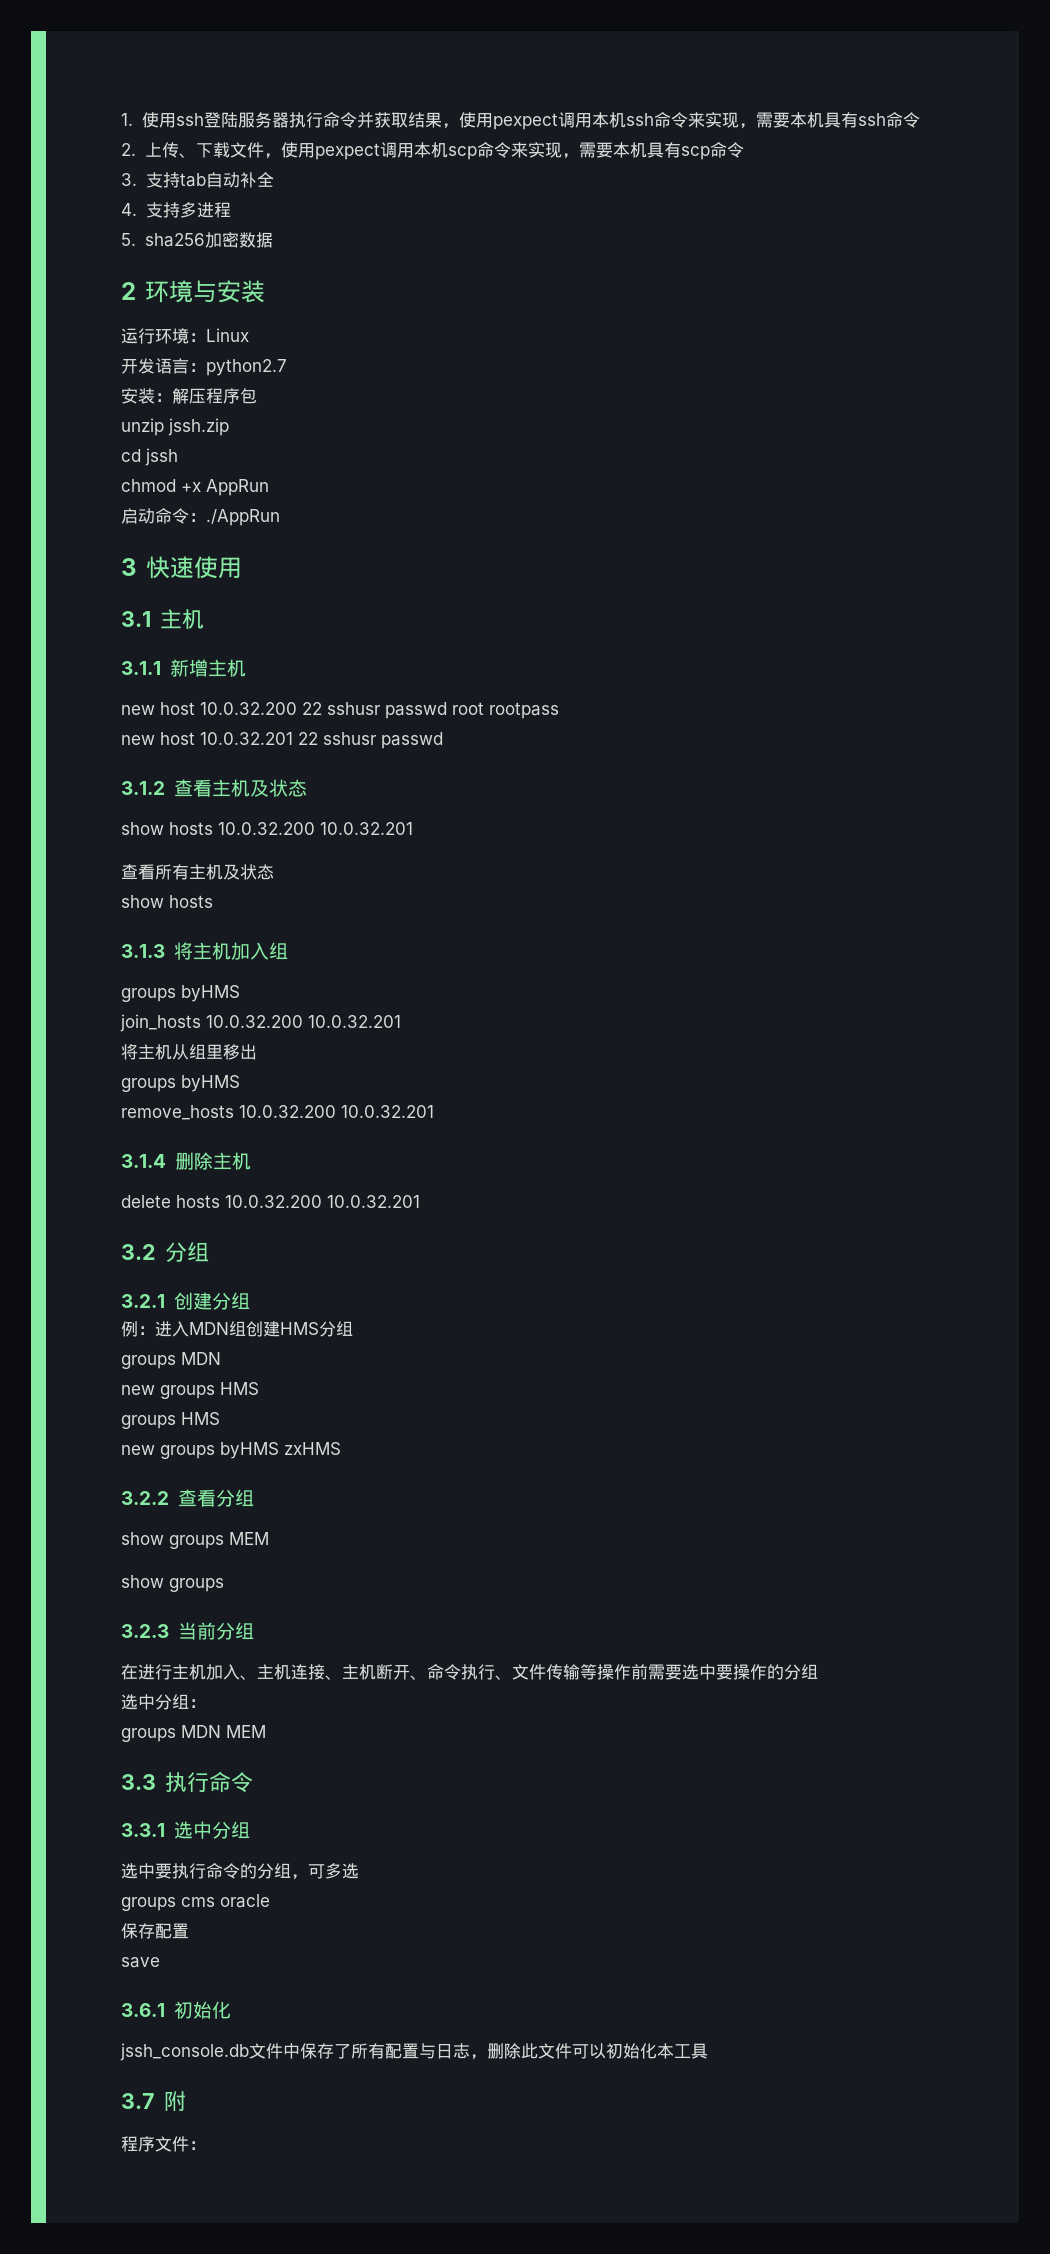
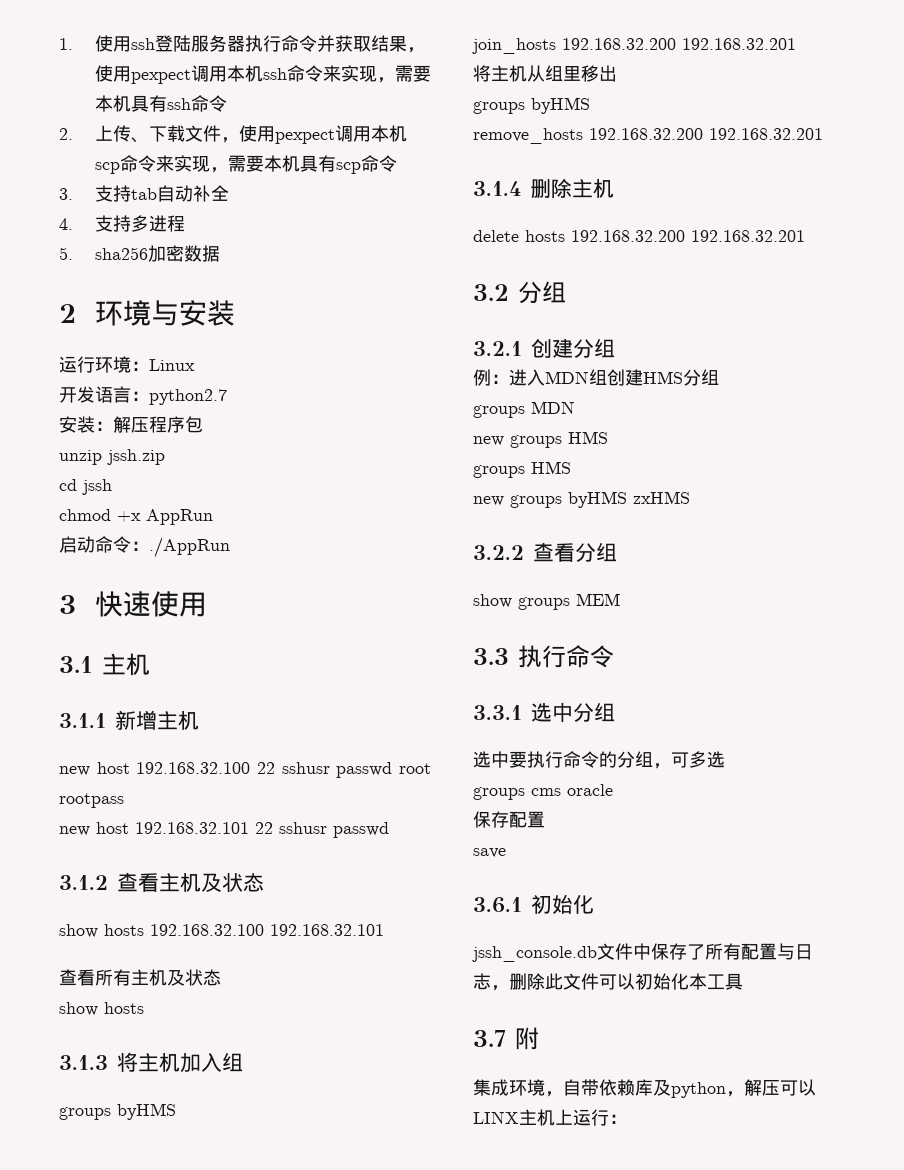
[200,702,297,715] 10.0.32.200 -> [136,762,251,774] 192.168.32.100
[200,732,293,745] 10.0.32.201 -> [135,822,249,834] 192.168.32.101
[218,822,413,835] 10.0.32.200 10.0.32.201 -> [150,924,384,936] 192.168.32.100 192.168.32.101
[206,1015,401,1028] 10.0.32.200 10.0.32.201 -> [562,38,796,50] 192.168.32.200 192.168.32.201
[239,1105,434,1118] 10.0.32.200 10.0.32.201 -> [589,128,823,140] 192.168.32.200 192.168.32.201
[225,1195,420,1208] 10.0.32.200 10.0.32.201 -> [571,230,805,242] 192.168.32.200 192.168.32.201
[121,1575,224,1592] [121,1622,254,1640] [121,1664,818,1680] [121,1694,206,1710] [121,1725,266,1742] // show groups // 3.2.3当前分组 // 在进行主机加入、主机连接、主机断开、命令执行、文件传输等操作前需要选中要操作的分组 // 选中分组： // groups MDN MEM -> (620, 599) none
[121,2136,189,2152] 程序文件 -> [473,1079,816,1098] [473,1109,609,1126] 集成环境，自带依赖库及python，解压可以LINX主机上运行

